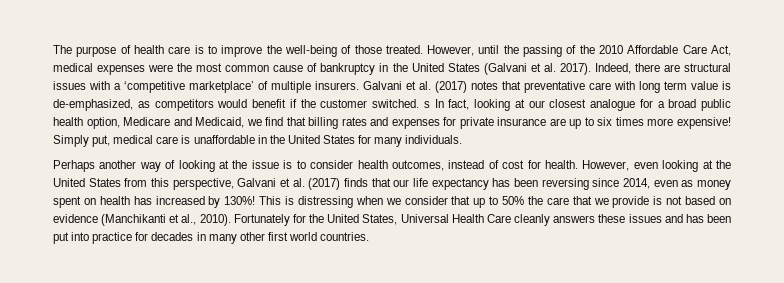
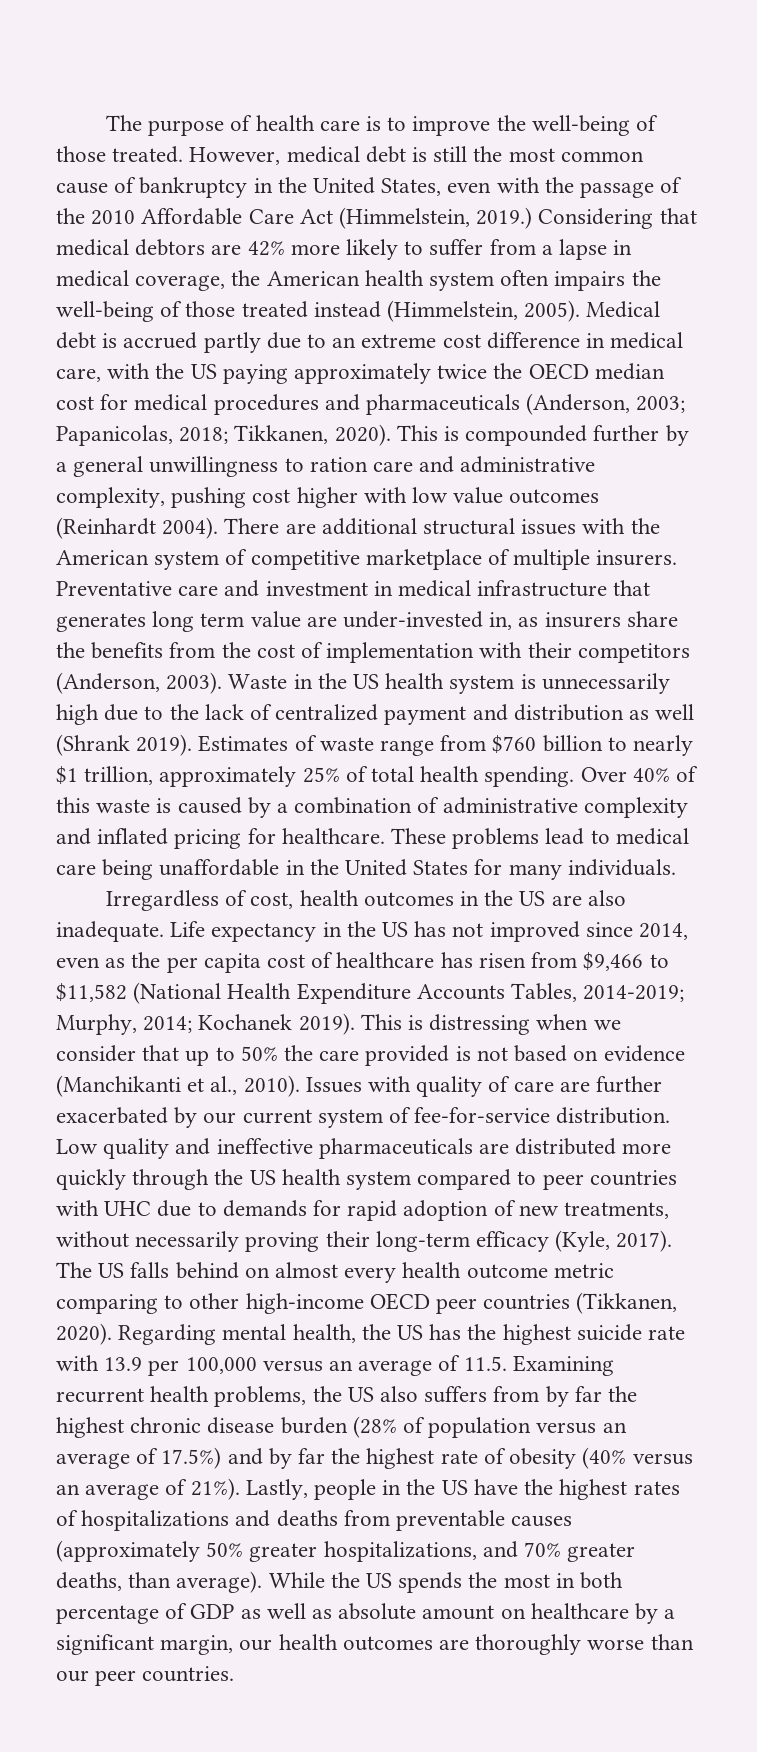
[478,45,732,57] [53,63,174,75] until the passing of the 2010 Affordable Care Act, medical expenses were -> [286,146,468,163] medical debt is still
[447,63,731,75] [53,81,731,93] [53,99,731,111] [53,117,731,129] [53,135,111,147] States (Galvani et al. 2017). Indeed, there are structural issues with a ‘competitive marketplace’ of multiple insurers. Galvani et al. (2017) notes that preventative care with long term value is de-emphasized, as competitors would benefit if the customer switched. s In fact, looking at our closest analogue for a broad public health option, Medicare and Medicaid, we find that billing rates and expenses for private insurance are up to six times more expensive! Simply put, -> [381,177,683,198] [56,207,697,229] [56,239,633,260] [56,270,661,291] [56,300,661,322] [56,332,684,353] [56,363,665,384] [56,393,686,415] [56,424,689,446] [56,456,596,477] [56,487,600,508] [56,517,660,539] [56,549,678,570] [56,580,651,597] [56,611,678,632] [56,642,690,663] [56,672,670,694] [56,704,695,725] [56,734,694,756] [56,766,699,787] [56,797,688,818] [56,828,610,849] States, even with the passage of the 2010 Affordable Care Act (Himmelstein, 2019.) Considering that medical debtors are 42% more likely to suffer from a lapse in medical coverage, the American health system often impairs the well-being of those treated instead (Himmelstein, 2005). Medical debt is accrued partly due to an extreme cost difference in medical care, with the US paying approximately twice the OECD median cost for medical procedures and pharmaceuticals (Anderson, 2003; Papanicolas, 2018; Tikkanen, 2020). This is compounded further by a general unwillingness to ration care and administrative complexity, pushing cost higher with low value outcomes (Reinhardt 2004). There are additional structural issues with the American system of competitive marketplace of multiple insurers. Preventative care and investment in medical infrastructure that generates long term value are under-invested in, as insurers share the benefits from the cost of implementation with their competitors (Anderson, 2003). Waste in the US health system is unnecessarily high due to the lack of centralized payment and distribution as well (Shrank 2019). Estimates of waste range from $760 billion to nearly $1 trillion, approximately 25% of total health spending. Over 40% of this waste is caused by a combination of administrative complexity and inflated pricing for healthcare. These problems lead to
[181,135,191,144] is -> [102,859,154,880] being
[53,160,731,172] [53,178,731,190] [53,196,256,208] Perhaps another way of looking at the issue is to consider health outcomes, instead of cost for health. However, even looking at the United States from this perspective, Galvani et al. (2017) finds that our life expectancy has been reversing since 2014, even as money spent on health has increased by 130%! -> [105,890,626,911] [56,921,689,942] [56,952,669,973] [56,982,685,1004] [56,1013,355,1035] Irregardless of cost, health outcomes in the US are also inadequate. Life expectancy in the US has not improved since 2014, even as the per capita cost of healthcare has risen from $9,466 to $11,582 (National Health Expenditure Accounts Tables, 2014-2019; Murphy, 2014; Kochanek 2019).
[572,196,650,208] that we provide -> [365,1045,450,1066] provided
[233,214,731,226] [53,232,317,244] Fortunately for the United States, Universal Health Care cleanly answers these issues and has been put into practice for decades in many other first world -> [305,1076,663,1097] [56,1107,671,1128] [56,1138,672,1159] [56,1169,677,1190] [56,1200,670,1221] [56,1230,673,1252] [56,1262,614,1283] [56,1292,678,1314] [56,1323,686,1345] [56,1355,614,1376] [56,1386,638,1407] [56,1416,627,1438] [56,1447,693,1469] [56,1478,680,1500] [56,1510,573,1531] [56,1540,636,1562] [56,1571,624,1593] [56,1603,676,1624] [56,1634,694,1655] [56,1670,137,1686] Issues with quality of care are further exacerbated by our current system of fee-for-service distribution. Low quality and ineffective pharmaceuticals are distributed more quickly through the US health system compared to peer countries with UHC due to demands for rapid adoption of new treatments, without necessarily proving their long-term efficacy (Kyle, 2017). The US falls behind on almost every health outcome metric comparing to other high-income OECD peer countries (Tikkanen, 2020). Regarding mental health, the US has the highest suicide rate with 13.9 per 100,000 versus an average of 11.5. Examining recurrent health problems, the US also suffers from by far the highest chronic disease burden (28% of population versus an average of 17.5%) and by far the highest rate of obesity (40% versus an average of 21%). Lastly, people in the US have the highest rates of hospitalizations and deaths from preventable causes (approximately 50% greater hospitalizations, and 70% greater deaths, than average). While the US spends the most in both percentage of GDP as well as absolute amount on healthcare by a significant margin, our health outcomes are thoroughly worse than our peer

